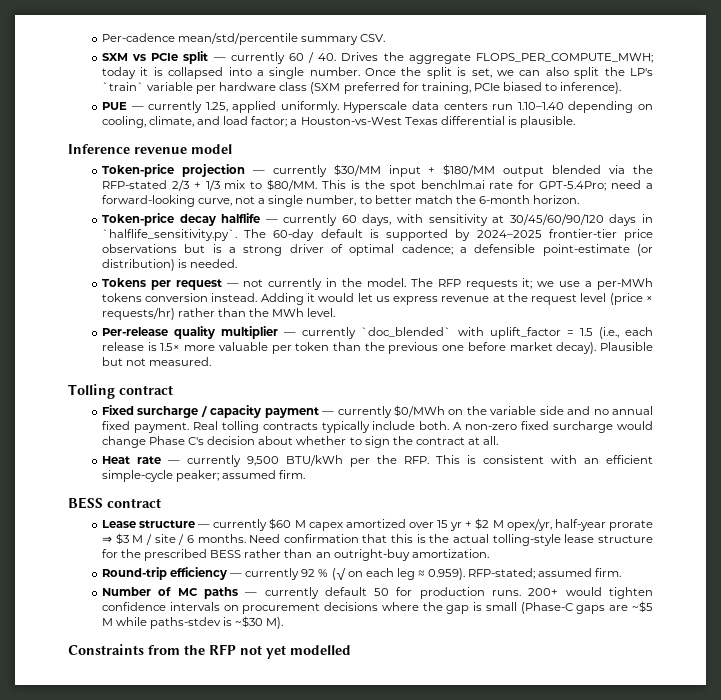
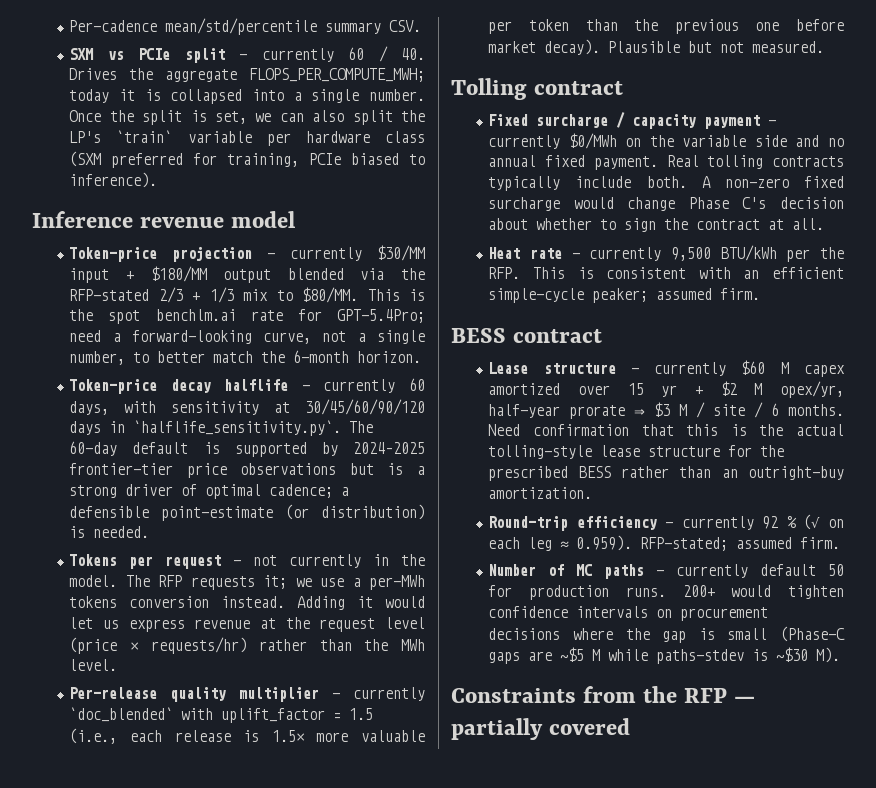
[101,101,654,113] [101,116,576,128] // PUE — currently 1.25, applied uniformly. Hyperscale data centers run 1.10–1.40 depending on cooling, climate, and load factor; a Houston-vs-West Texas differential is plausible. -> (158, 180) none
[240,645,351,659] not yet modelled -> [733,696,755,703] [451,718,630,740] — partially covered

